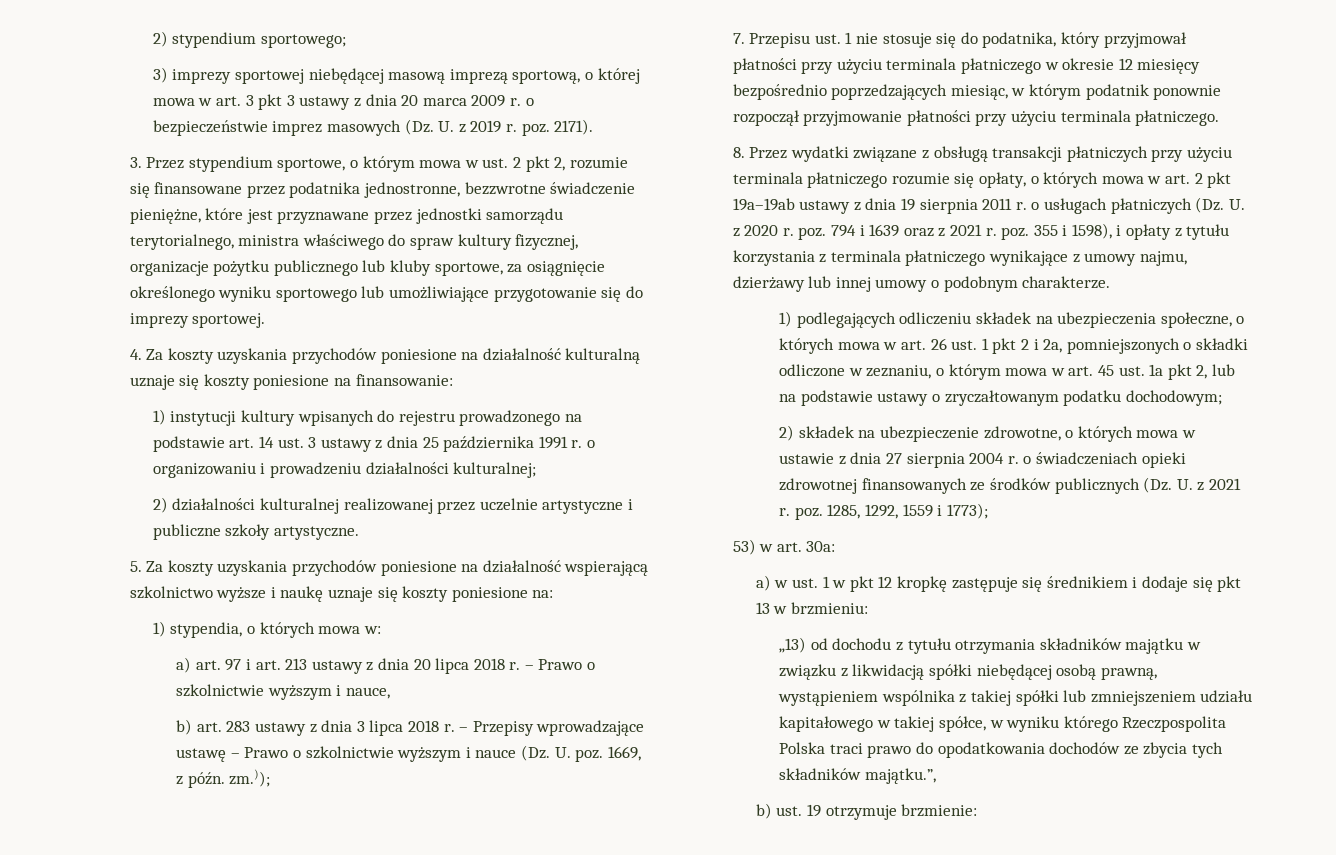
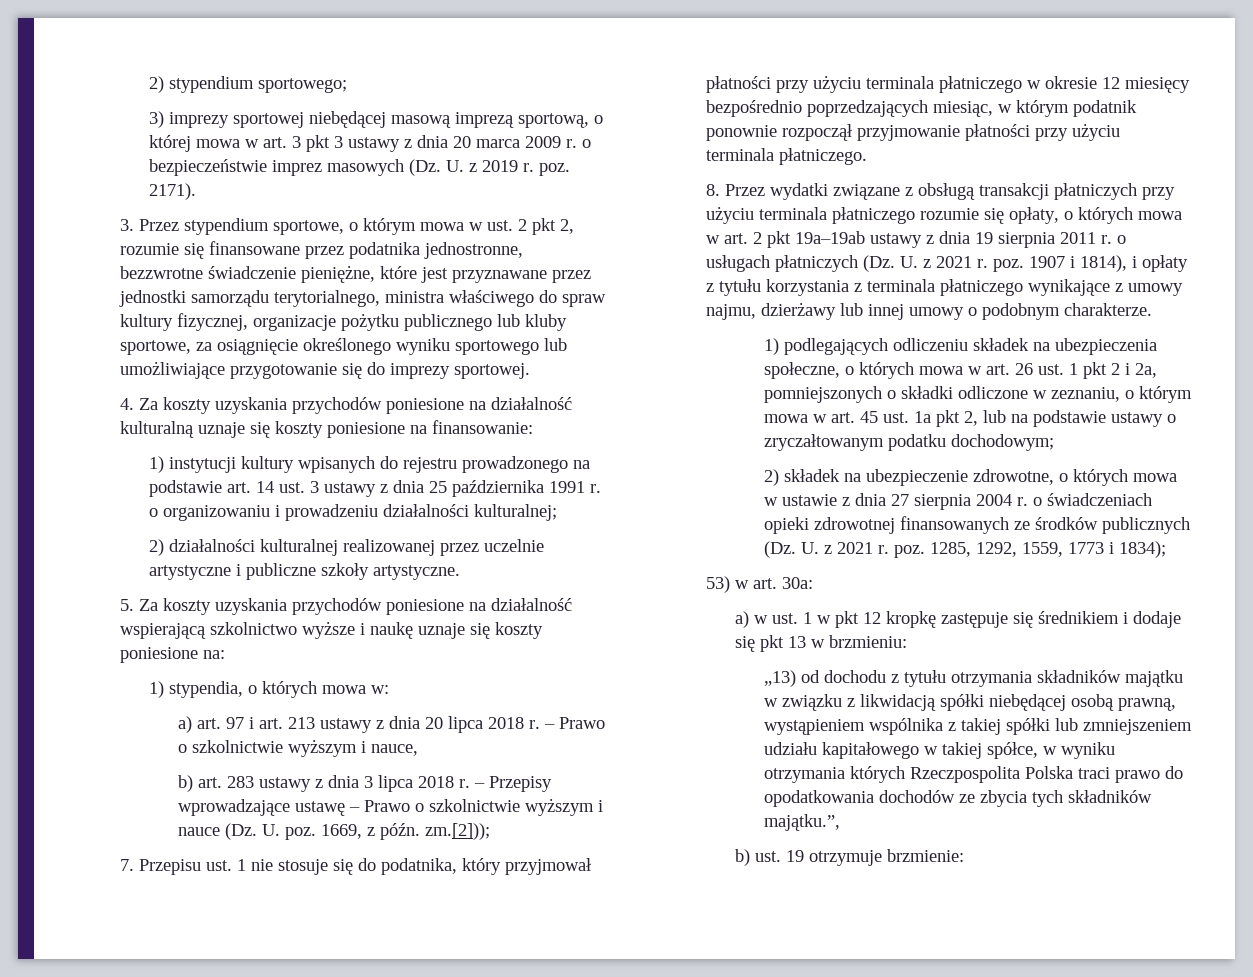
[229,769,271,787] zm.)); -> [425,823,491,840] zm.[2]));
[744,223,1112,240] 2020 r. poz. 794 i 1639 oraz z 2021 r. poz. 355 i 1598), -> [935,255,1127,272] 2021 r. poz. 1907 i 1814),
[902,503,988,519] 1559 i 1773); -> [1022,541,1167,558] 1559, 1773 i 1834);
[1063,716,1118,732] którego -> [764,766,906,783] otrzymania których

